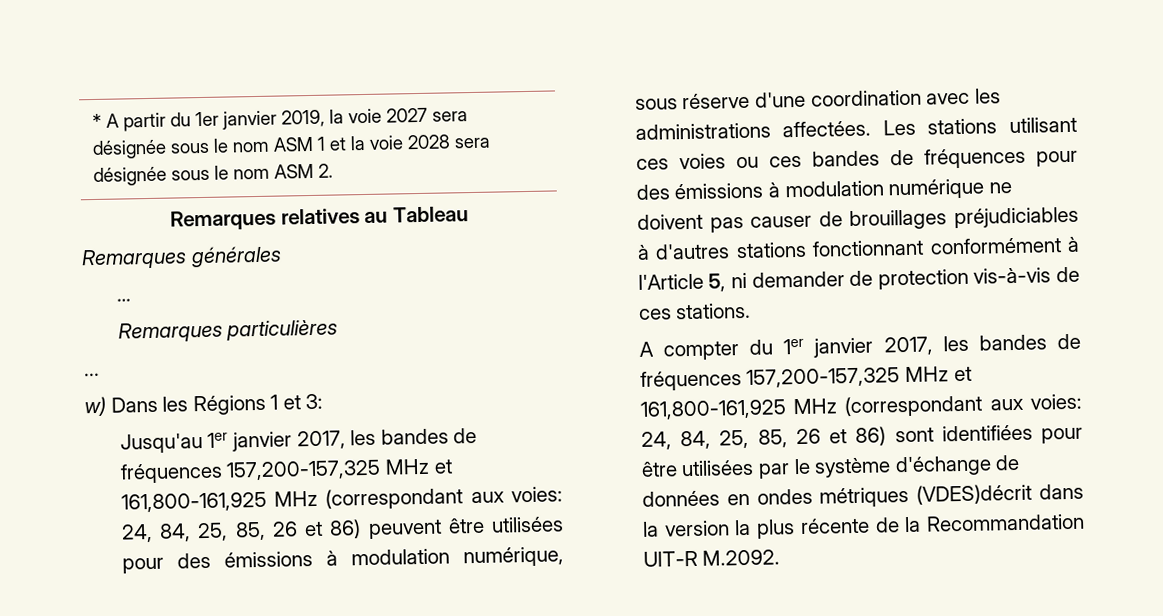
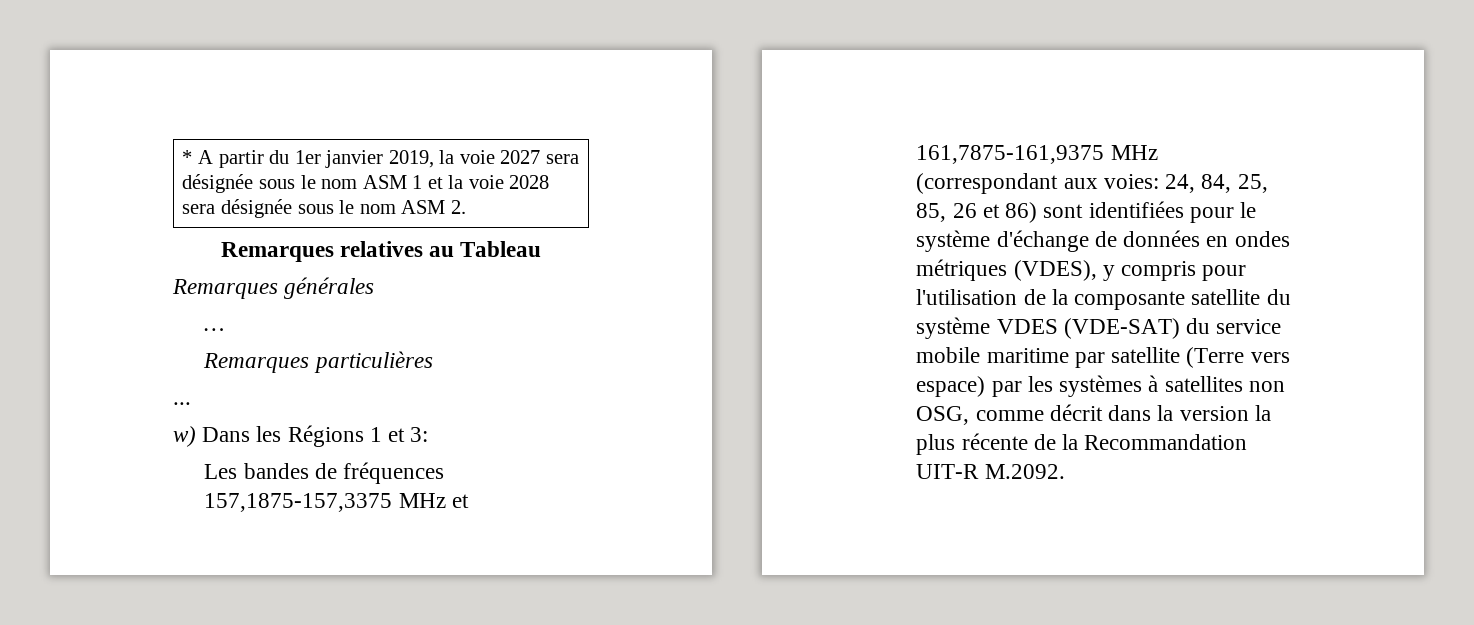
[119,427,478,454] [119,458,453,484] [120,486,563,513] [120,516,564,543] [121,546,564,574] [634,88,1001,110] [634,116,1077,140] [635,147,1078,170] [635,178,1012,200] [636,206,1079,233] [636,236,1080,260] [637,266,1080,292] [638,302,752,320] [638,333,1081,361] [639,366,972,391] [639,399,787,420] Jusqu'au 1er janvier 2017, les bandes de fréquences 157,200-157,325 MHz et 161,800-161,925 MHz (correspondant aux voies: 24, 84, 25, 85, 26 et 86) peuvent être utilisées pour des émissions à modulation numérique, sous réserve d'une coordination avec les administrations affectées. Les stations utilisant ces voies ou ces bandes de fréquences pour des émissions à modulation numérique ne doivent pas causer de brouillages préjudiciables à d'autres stations fonctionnant conformément à l'Article 5, ni demander de protection vis-à-vis de ces stations. // A compter du 1er janvier 2017, les bandes de fréquences 157,200-157,325 MHz et 161,800-161,925 -> [204,462,445,484] [204,493,469,512] [916,145,1105,164] Les bandes de fréquences 157,1875-157,3375 MHz et 161,7875-161,9375
[640,459,790,479] être utilisées par -> (1234, 215) none
[916,483,1033,505] (VDES)décrit -> [1013,260,1247,281] [916,289,1291,310] [916,317,1282,339] [916,347,1290,368] [916,375,1285,397] [916,404,1103,425] (VDES), y compris pour l'utilisation de la composante satellite du système VDES (VDE-SAT) du service mobile maritime par satellite (Terre vers espace) par les systèmes à satellites non OSG, comme décrit

